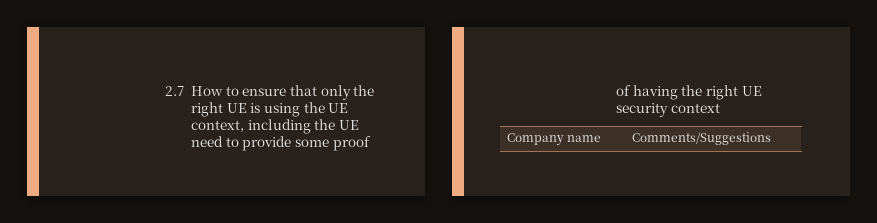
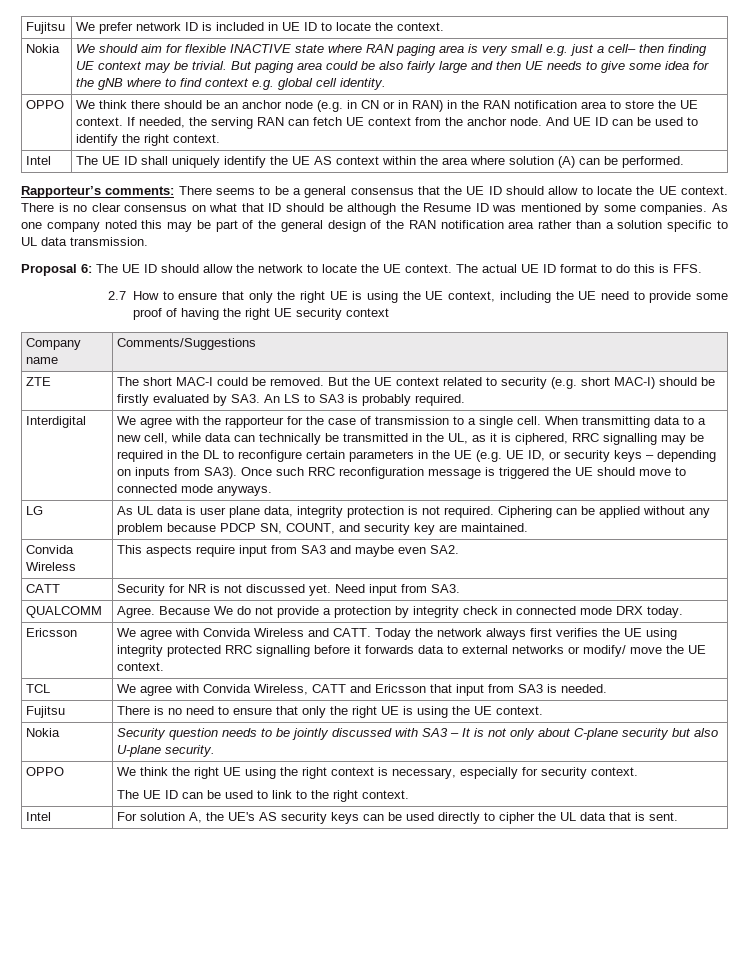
(165, 91) none -> [26,22,66,34] [76,22,445,34] [26,44,61,53] [76,44,708,56] [76,61,710,73] [76,78,387,90] [26,100,65,109] [76,100,699,112] [76,117,699,129] [76,134,221,146] [26,156,52,165] [76,156,685,168] [21,186,728,198] [21,203,728,215] [21,220,729,232] [21,237,148,246] [21,264,702,276] Fujitsu | We prefer network ID is included in UE ID to locate the context. // Nokia | We should aim for flexible INACTIVE state where RAN paging area is very small e.g. just a cell– then finding UE context may be trivial. But paging area could be also fairly large and then UE needs to give some idea for the gNB where to find context e.g. global cell identity. // OPPO | We think there should be an anchor node (e.g. in CN or in RAN) in the RAN notification area to store the UE context. If needed, the serving RAN can fetch UE context from the anchor node. And UE ID can be used to identify the right context. // Intel | The UE ID shall uniquely identify the UE AS context within the area where solution (A) can be performed. // Rapporteur’s comments: There seems to be a general consensus that the UE ID should allow to locate the UE context. There is no clear consensus on what that ID should be although the Resume ID was mentioned by some companies. As one company noted this may be part of the general design of the RAN notification area rather than a solution specific to UL data transmission. // Proposal 6: The UE ID should allow the network to locate the UE context. The actual UE ID format to do this is FFS. //
(771, 138) none -> [26,377,52,386] [117,377,716,389] [117,394,466,406] [26,416,87,428] [117,416,707,428] [117,433,705,445] [117,450,717,462] [117,467,687,479] [117,484,273,496] [26,506,44,515] [117,506,711,518] [117,523,529,535] [26,545,75,554] [26,562,77,571] [117,545,460,557] [26,584,61,593] [117,584,461,596] [26,606,103,618] [117,606,684,618] [26,628,78,637] [117,628,678,640] [117,645,707,657] [117,662,165,671] [26,684,51,693] [117,684,608,696] [26,706,66,718] [117,706,544,718] [26,728,61,737] [117,728,719,740] [117,745,216,757] [26,767,65,776] [117,767,639,779] [117,790,410,802] [26,812,52,821] [117,812,679,824] // ZTE | The short MAC-I could be removed. But the UE context related to security (e.g. short MAC-I) should be firstly evaluated by SA3. An LS to SA3 is probably required. // Interdigital | We agree with the rapporteur for the case of transmission to a single cell. When transmitting data to a new cell, while data can technically be transmitted in the UL, as it is ciphered, RRC signalling may be required in the DL to reconfigure certain parameters in the UE (e.g. UE ID, or security keys – depending on inputs from SA3). Once such RRC reconfiguration message is triggered the UE should move to connected mode anyways. // LG | As UL data is user plane data, integrity protection is not required. Ciphering can be applied without any problem because PDCP SN, COUNT, and security key are maintained. // Convida Wireless | This aspects require input from SA3 and maybe even SA2. // CATT | Security for NR is not discussed yet. Need input from SA3. // QUALCOMM | Agree. Because We do not provide a protection by integrity check in connected mode DRX today. // Ericsson | We agree with Convida Wireless and CATT. Today the network always first verifies the UE using integrity protected RRC signalling before it forwards data to external networks or modify/ move the UE context. // TCL | We agree with Convida Wireless, CATT and Ericsson that input from SA3 is needed. // Fujitsu | There is no need to ensure that only the right UE is using the UE context. // Nokia | Security question needs to be jointly discussed with SA3 – It is not only about C-plane security but also U-plane security. // OPPO | We think the right UE using the right context is necessary, especially for security context. // The UE ID can be used to link to the right context. // Intel | For solution A, the UE's AS security keys can be used directly to cipher the UL data that is sent.

